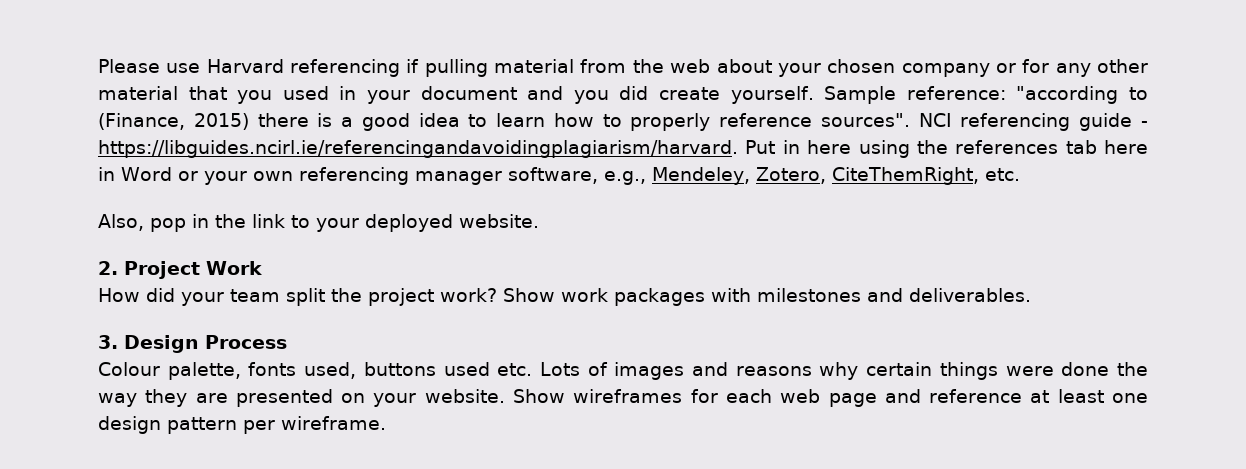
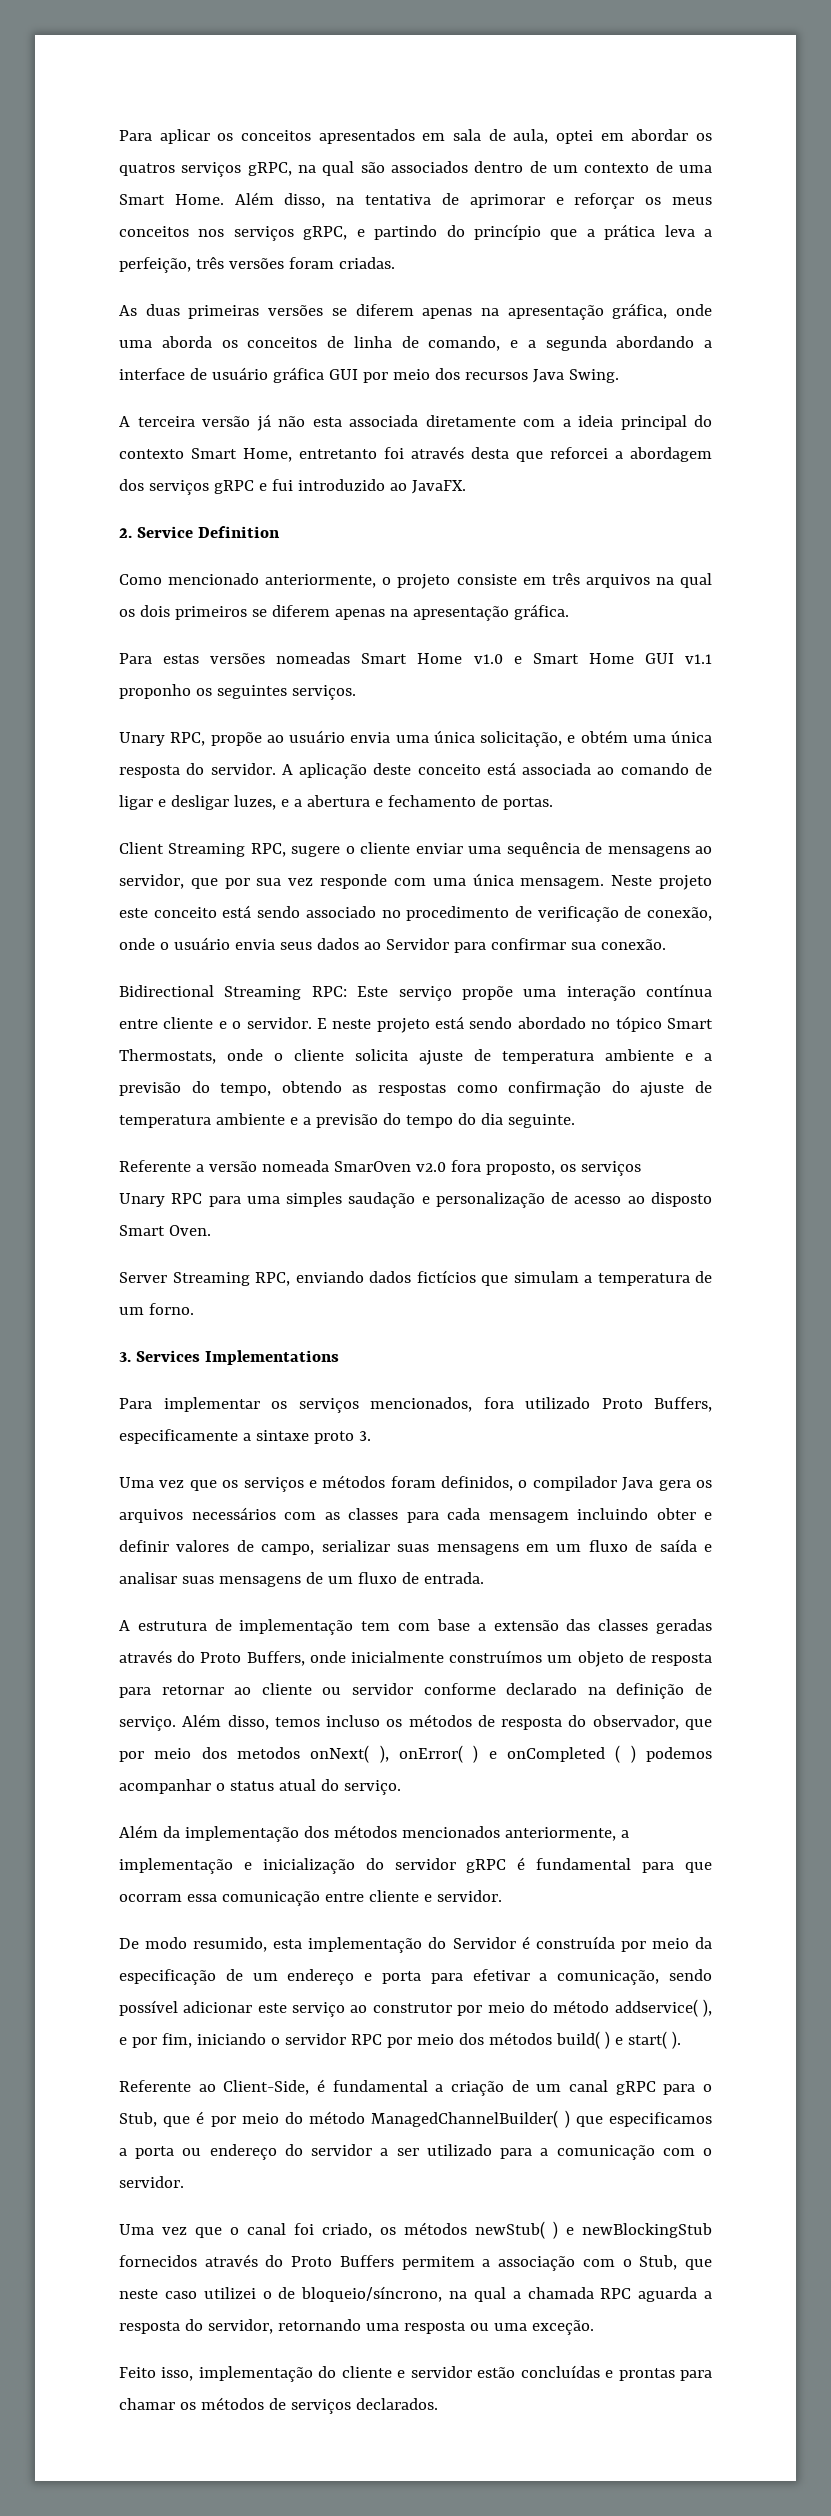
[98,59,1149,77] [98,86,1148,104] [98,113,1148,131] [98,140,1148,158] [98,167,1020,185] [98,214,539,232] [98,261,262,279] [98,288,1031,306] [98,335,287,353] [98,362,1149,380] [98,389,1148,407] [98,416,386,434] Please use Harvard referencing if pulling material from the web about your chosen company or for any other material that you used in your document and you did create yourself. Sample reference: "according to (Finance, 2015) there is a good idea to learn how to properly reference sources". NCI referencing guide - https://libguides.ncirl.ie/referencingandavoidingplagiarism/harvard. Put in here using the references tab here in Word or your own referencing manager software, e.g., Mendeley, Zotero, CiteThemRight, etc. // Also, pop in the link to your deployed website. // 2. Project Work // How did your team split the project work? Show work packages with milestones and deliverables. // 3. Design Process // Colour palette, fonts used, buttons used etc. Lots of images and reasons why certain things were done the way they are presented on your website. Show wireframes for each web page and reference at least one design pattern per wireframe. -> [119,129,712,144] [119,161,712,177] [119,192,712,209] [119,224,712,241] [119,257,395,273] [119,303,712,320] [119,336,712,351] [119,367,619,383] [119,414,712,431] [119,446,712,462] [119,479,466,495] [119,526,280,538] [119,573,713,589] [119,604,569,621] [119,652,713,664] [119,684,356,700] [119,730,712,747] [119,762,712,779] [119,795,553,810] [119,842,712,857] [119,873,712,890] [119,905,712,922] [119,937,666,953] [119,984,712,1001] [119,1016,714,1033] [119,1049,712,1065] [119,1081,713,1097] [119,1113,575,1128] [119,1160,641,1176] [119,1192,712,1208] [119,1225,211,1236] [119,1270,712,1286] [119,1303,194,1315] [119,1350,339,1365] [119,1397,712,1413] [119,1429,371,1444] [119,1475,712,1492] [119,1507,712,1523] [119,1539,712,1555] [119,1572,484,1587] [119,1619,712,1635] [119,1650,712,1667] [119,1683,713,1699] [119,1714,712,1731] [119,1745,712,1763] [119,1779,401,1795] [119,1825,629,1842] [119,1857,713,1874] [119,1890,502,1906] [119,1936,712,1953] [119,1969,712,1985] [119,1999,712,2017] [119,2031,681,2049] [119,2079,712,2096] [119,2110,712,2128] [119,2144,712,2160] [119,2176,184,2188] [119,2221,712,2239] [119,2254,713,2271] [119,2286,712,2302] [119,2319,594,2335] [119,2365,712,2382] [119,2397,438,2414] Para aplicar os conceitos apresentados em sala de aula, optei em abordar os quatros serviços gRPC, na qual são associados dentro de um contexto de uma Smart Home. Além disso, na tentativa de aprimorar e reforçar os meus conceitos nos serviços gRPC, e partindo do princípio que a prática leva a perfeição, três versões foram criadas. // As duas primeiras versões se diferem apenas na apresentação gráfica, onde uma aborda os conceitos de linha de comando, e a segunda abordando a interface de usuário gráfica GUI por meio dos recursos Java Swing. // A terceira versão já não esta associada diretamente com a ideia principal do contexto Smart Home, entretanto foi através desta que reforcei a abordagem dos serviços gRPC e fui introduzido ao JavaFX. // 2. Service Definition // Como mencionado anteriormente, o projeto consiste em três arquivos na qual os dois primeiros se diferem apenas na apresentação gráfica. // Para estas versões nomeadas Smart Home v1.0 e Smart Home GUI v1.1 proponho os seguintes serviços. // Unary RPC, propõe ao usuário envia uma única solicitação, e obtém uma única resposta do servidor. A aplicação deste conceito está associada ao comando de ligar e desligar luzes, e a abertura e fechamento de portas. // Client Streaming RPC, sugere o cliente enviar uma sequência de mensagens ao servidor, que por sua vez responde com uma única mensagem. Neste projeto este conceito está sendo associado no procedimento de verificação de conexão, onde o usuário envia seus dados ao Servidor para confirmar sua conexão. // Bidirectional Streaming RPC: Este serviço propõe uma interação contínua entre cliente e o servidor. E neste projeto está sendo abordado no tópico Smart Thermostats, onde o cliente solicita ajuste de temperatura ambiente e a previsão do tempo, obtendo as respostas como confirmação do ajuste de temperatura ambiente e a previsão do tempo do dia seguinte. // Referente a versão nomeada SmarOven v2.0 fora proposto, os serviços // Unary RPC para uma simples saudação e personalização de acesso ao disposto Smart Oven. // Server Streaming RPC, enviando dados fictícios que simulam a temperatura de um forno. // 3. Services Implementations // Para implementar os serviços mencionados, fora utilizado Proto Buffers, especificamente a sintaxe proto 3. // Uma vez que os serviços e métodos foram definidos, o compilador Java gera os arquivos necessários com as classes para cada mensagem incluindo obter e definir valores de campo, serializar suas mensagens em um fluxo de saída e analisar suas mensagens de um fluxo de entrada. // A estrutura de implementação tem com base a extensão das classes geradas através do Proto Buffers, onde inicialmente construímos um objeto de resposta para retornar ao cliente ou servidor conforme declarado na definição de serviço. Além disso, temos incluso os métodos de resposta do observador, que por meio dos metodos onNext( ), onError( ) e onCompleted ( ) podemos acompanhar o status atual do serviço. // Além da implementação dos métodos mencionados anteriormente, a implementação e inicialização do servidor gRPC é fundamental para que ocorram essa comunicação entre cliente e servidor. // De modo resumido, esta implementação do Servidor é construída por meio da especificação de um endereço e porta para efetivar a comunicação, sendo possível adicionar este serviço ao construtor por meio do método addservice( ), e por fim, iniciando o servidor RPC por meio dos métodos build( ) e start( ). // Referente ao Client-Side, é fundamental a criação de um canal gRPC para o Stub, que é por meio do método ManagedChannelBuilder( ) que especificamos a porta ou endereço do servidor a ser utilizado para a comunicação com o servidor. // Uma vez que o canal foi criado, os métodos newStub( ) e newBlockingStub fornecidos através do Proto Buffers permitem a associação com o Stub, que neste caso utilizei o de bloqueio/síncrono, na qual a chamada RPC aguarda a resposta do servidor, retornando uma resposta ou uma exceção. // Feito isso, implementação do cliente e servidor estão concluídas e prontas para chamar os métodos de serviços declarados.

